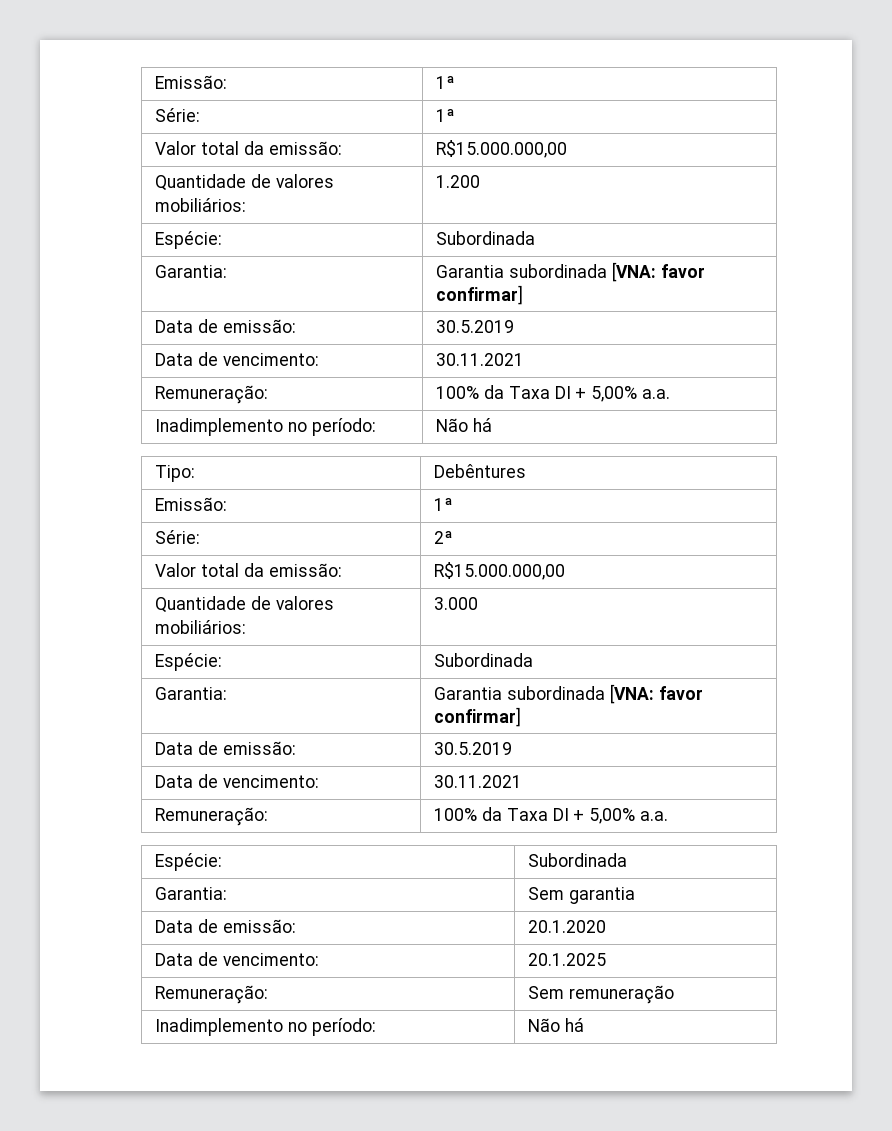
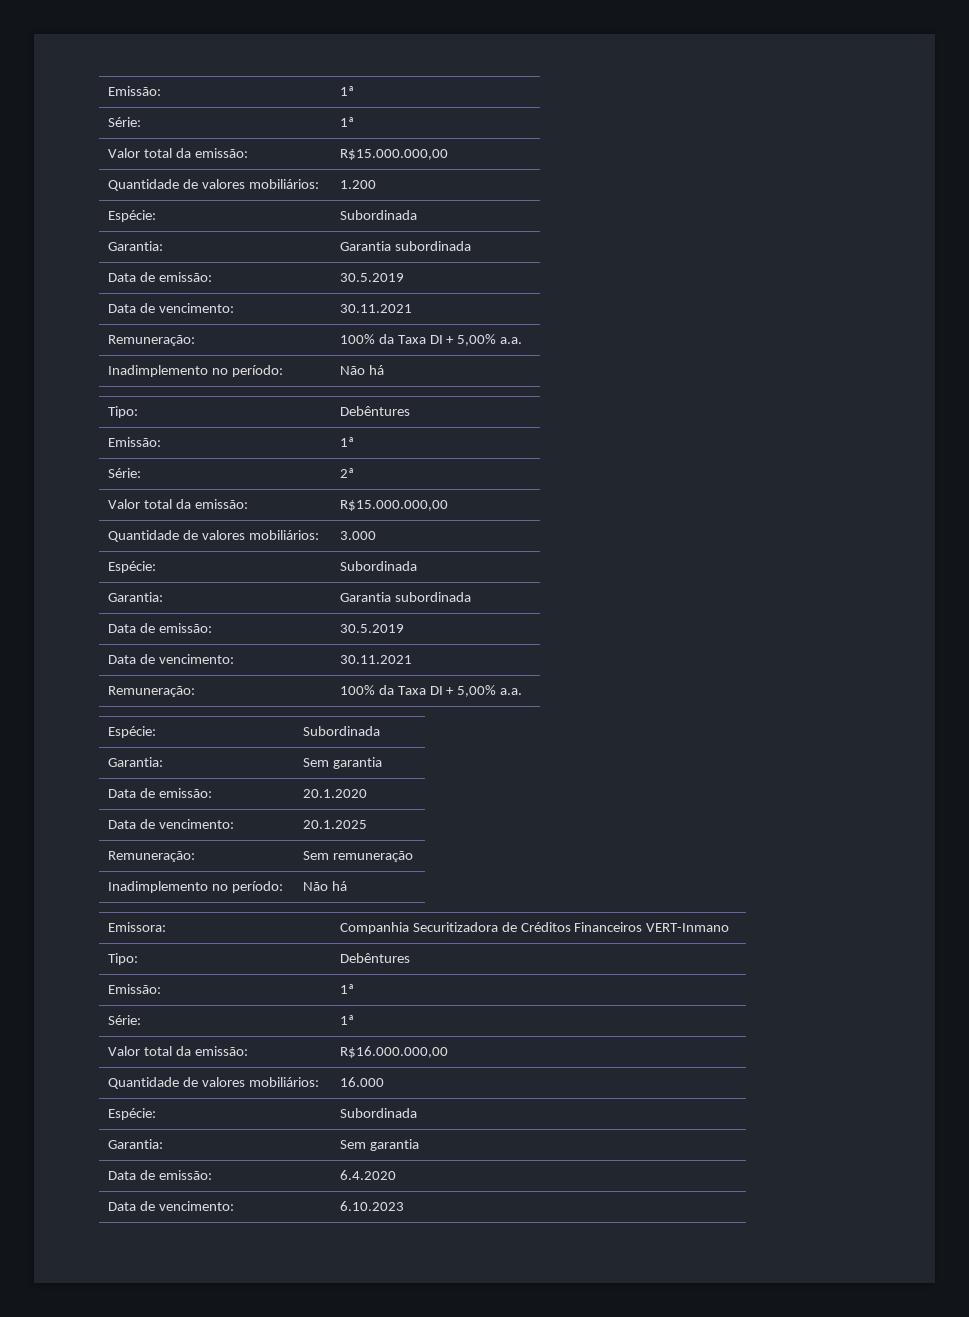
[611,262,705,282] [436,285,524,305] [VNA: favor confirmar] -> (471, 246) none
[609,684,703,704] [434,707,522,727] [VNA: favor confirmar] -> (471, 597) none
(585, 1025) none -> [107,922,166,932] [339,922,730,934] [107,953,138,965] [339,953,410,963] [107,984,161,994] [339,984,354,994] [107,1015,141,1025] [339,1015,354,1025] [107,1046,248,1056] [339,1046,448,1058] [107,1077,319,1089] [339,1077,384,1087] [107,1108,156,1120] [339,1108,417,1118] [107,1139,163,1149] [339,1139,419,1151] [107,1170,212,1180] [339,1170,396,1180] [107,1201,234,1211] [339,1201,404,1211] // Emissora: | Companhia Securitizadora de Créditos Financeiros VERT-Inmano // Tipo: | Debêntures // Emissão: | 1ª // Série: | 1ª // Valor total da emissão: | R$16.000.000,00 // Quantidade de valores mobiliários: | 16.000 // Espécie: | Subordinada // Garantia: | Sem garantia // Data de emissão: | 6.4.2020 // Data de vencimento: | 6.10.2023

